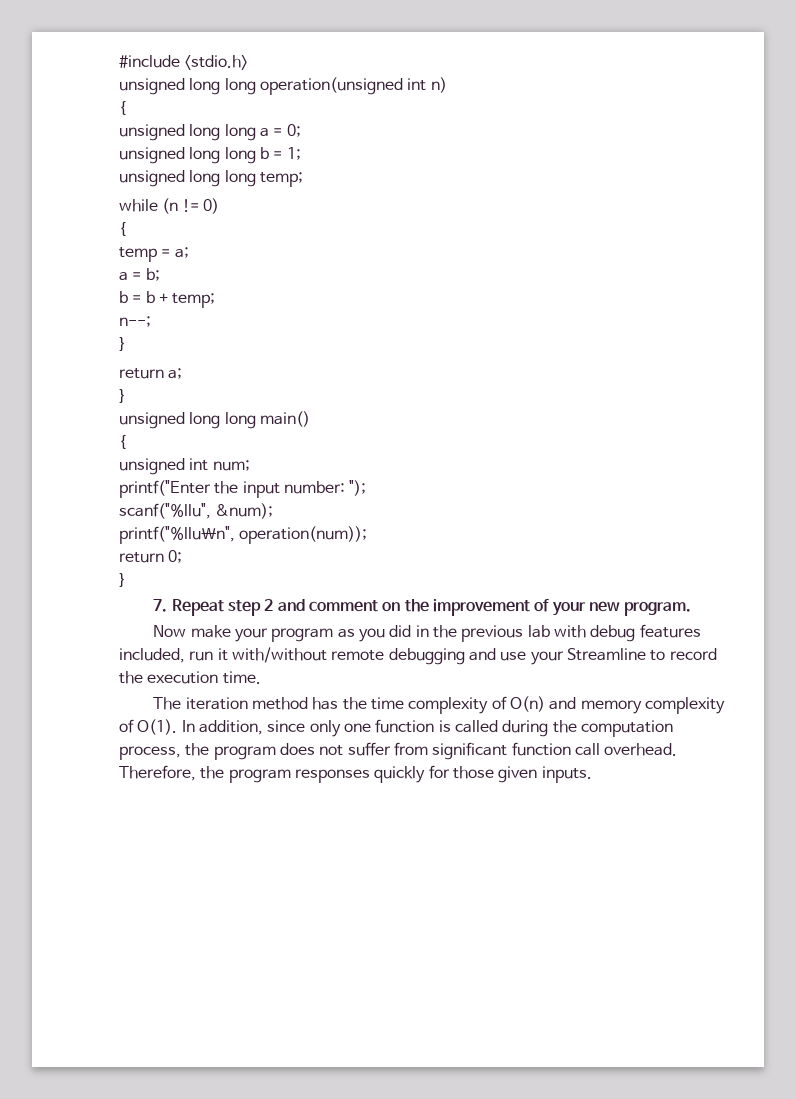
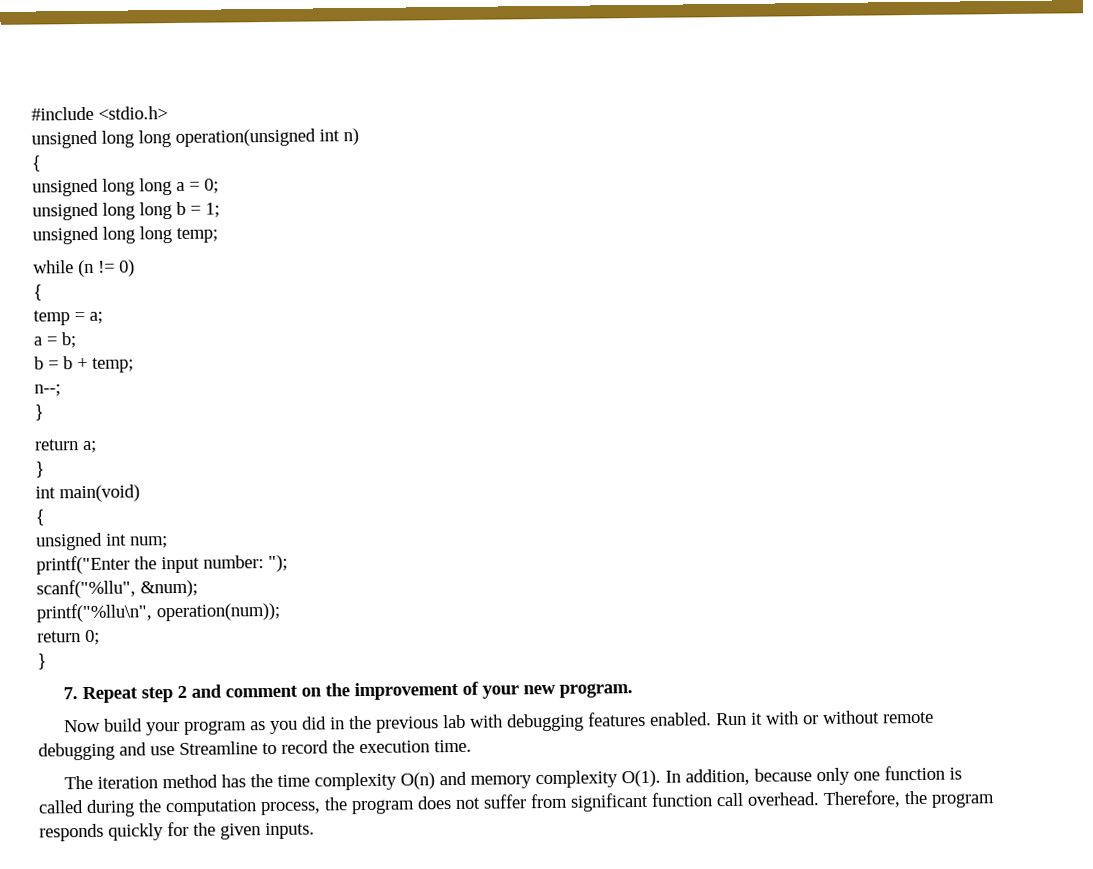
[119,411,310,429] unsigned long long main() -> [35,484,140,503] int main(void)
[190,625,231,638] make -> [104,718,144,732] build
[590,624,701,642] [119,647,327,663] debug features included, run it with/without -> [507,710,881,732] debugging features enabled. Run it with or without
[530,651,564,665] your -> (175, 751) none
[491,696,507,710] of -> (398, 781) none
[119,719,134,733] of -> (619, 779) none
[267,720,306,732] since -> [754,768,813,782] because
[294,769,370,783] responses -> [39,823,104,842] responds
[452,766,494,779] those -> [193,822,216,836] the

